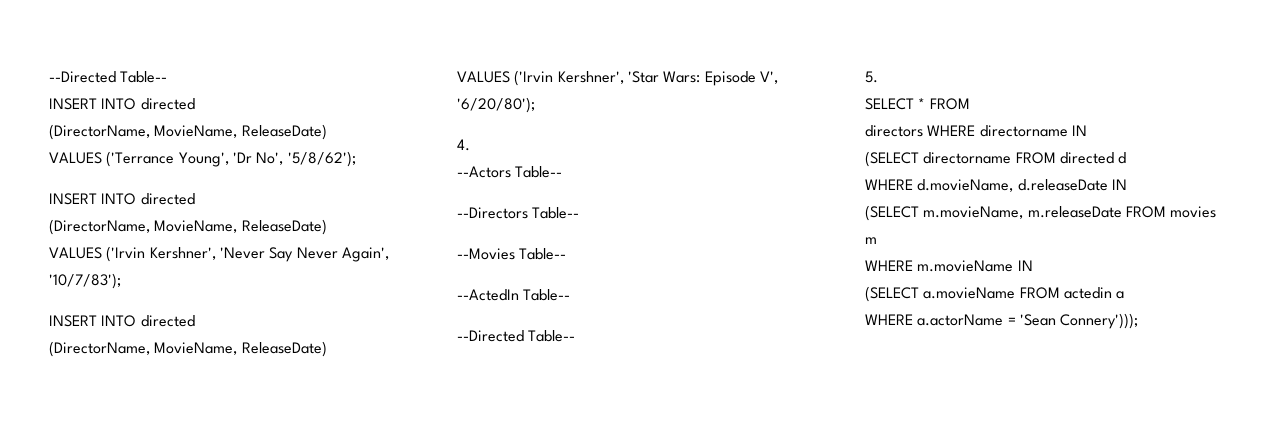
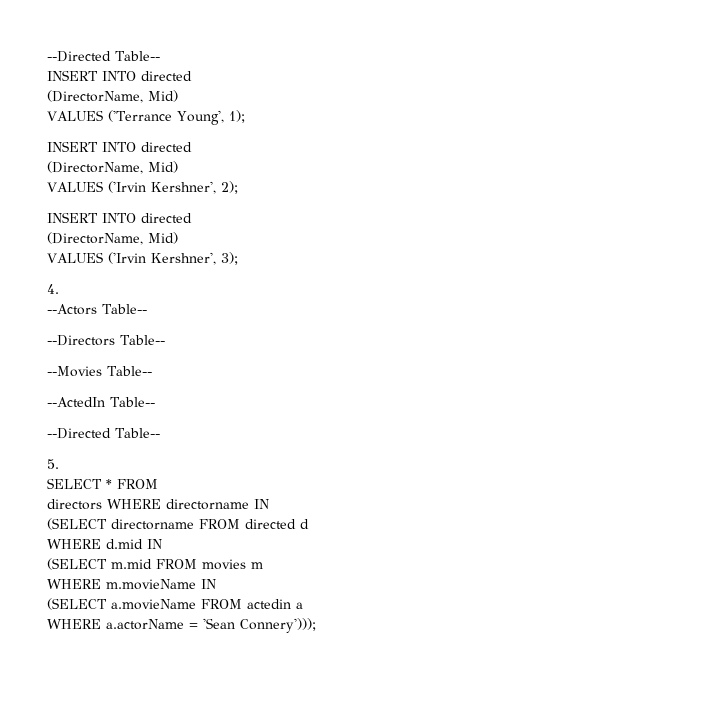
[154,124,327,140] MovieName, ReleaseDate) -> [148,90,178,102] Mid)
[232,151,356,167] [49,193,195,205] [49,219,327,235] [49,246,389,262] [49,273,121,289] [49,315,195,327] [49,341,327,357] [457,70,778,86] [457,97,535,113] 'Dr No', '5/8/62'); // INSERT INTO directed // (DirectorName, MovieName, ReleaseDate) // VALUES ('Irvin Kershner', 'Never Say Never Again', '10/7/83'); // INSERT INTO directed // (DirectorName, MovieName, ReleaseDate) // VALUES ('Irvin Kershner', 'Star Wars: Episode V', '6/20/80'); -> [228,110,245,123] [47,141,192,152] [47,161,178,174] [47,181,238,194] [47,212,192,223] [47,232,178,245] [47,252,238,265] 1); // INSERT INTO directed // (DirectorName, Mid) // VALUES ('Irvin Kershner', 2); // INSERT INTO directed // (DirectorName, Mid) // VALUES ('Irvin Kershner', 3);
[917,179,1127,192] [865,205,1122,221] d.movieName, d.releaseDate IN // (SELECT m.movieName, m.releaseDate -> [106,539,162,549] [47,558,152,570] d.mid IN // (SELECT m.mid

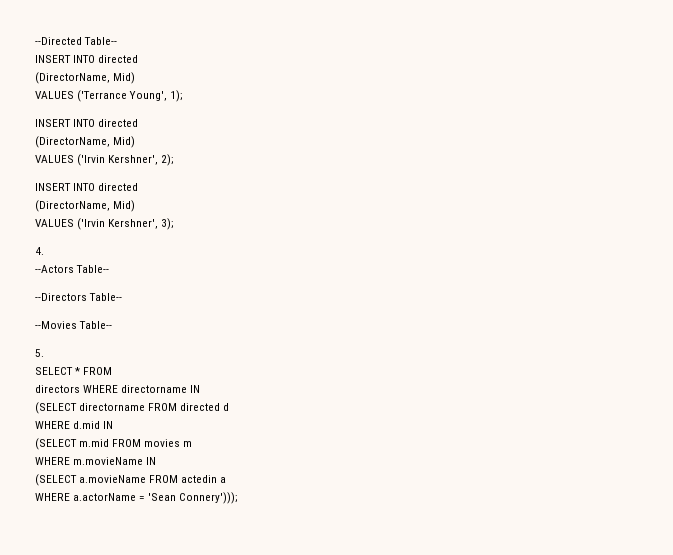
[47,397,155,407] [47,428,160,439] // --ActedIn Table-- // --Directed Table-- -> (113, 325) none

